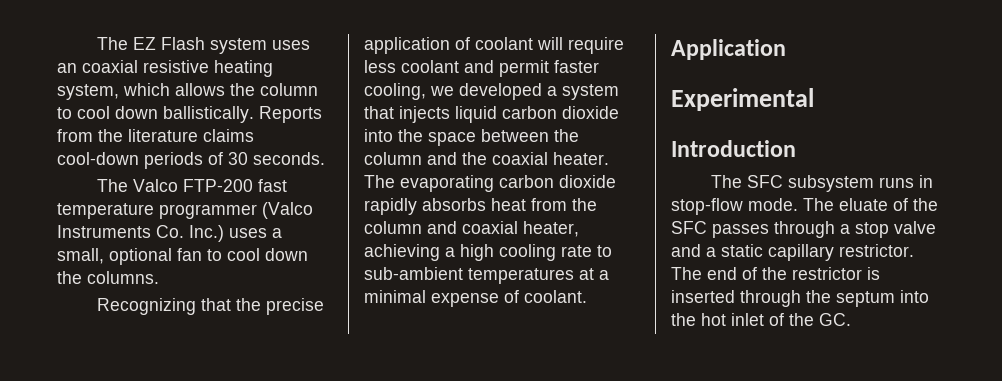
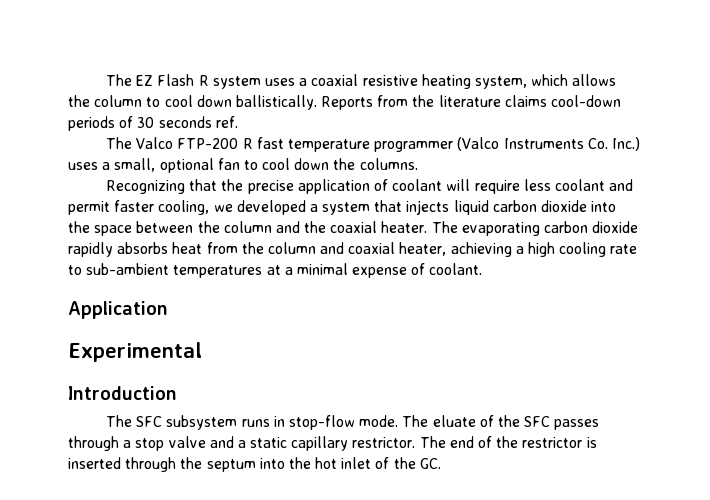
(205, 43) none -> [198,75,209,86] R
[57,63,77,73] an -> [299,78,308,86] a
[253,152,325,165] seconds. -> [158,116,238,128] seconds ref.
(253, 185) none -> [242,138,253,149] R

